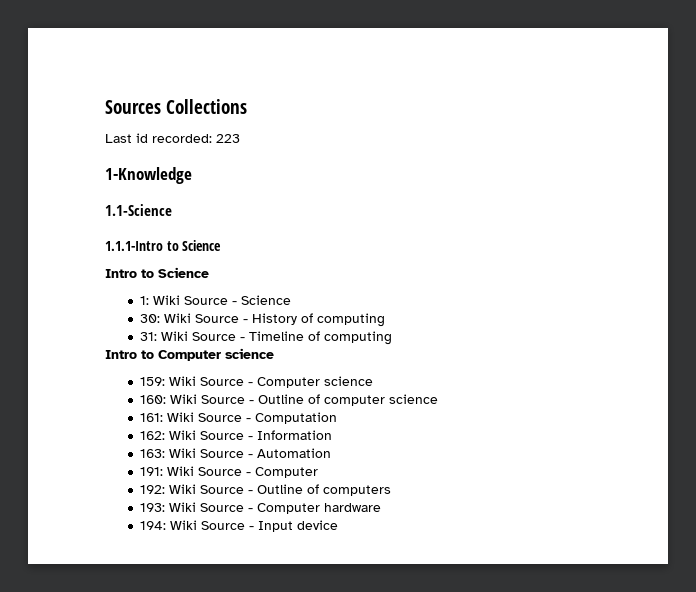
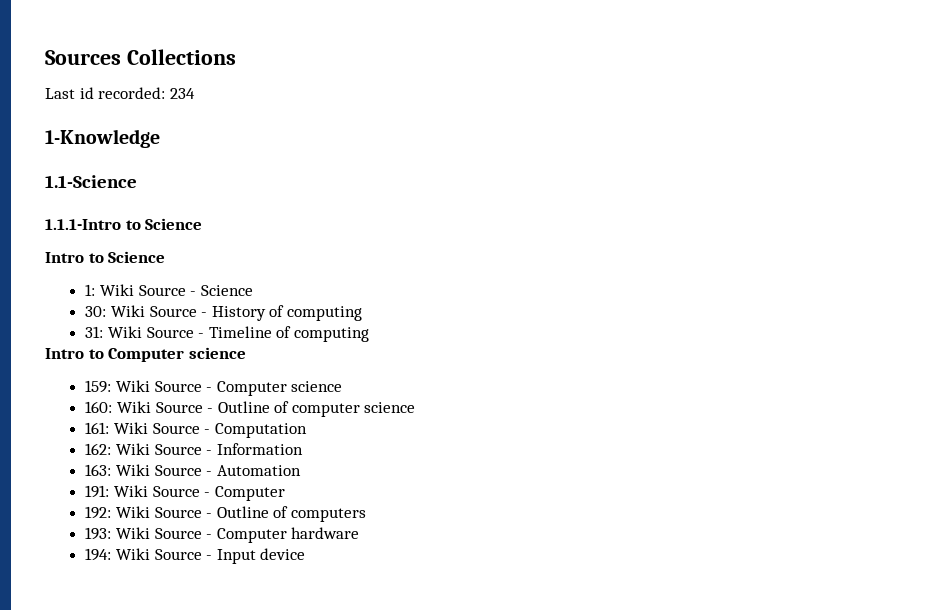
[216,134,240,143] 223 -> [169,88,195,99] 234

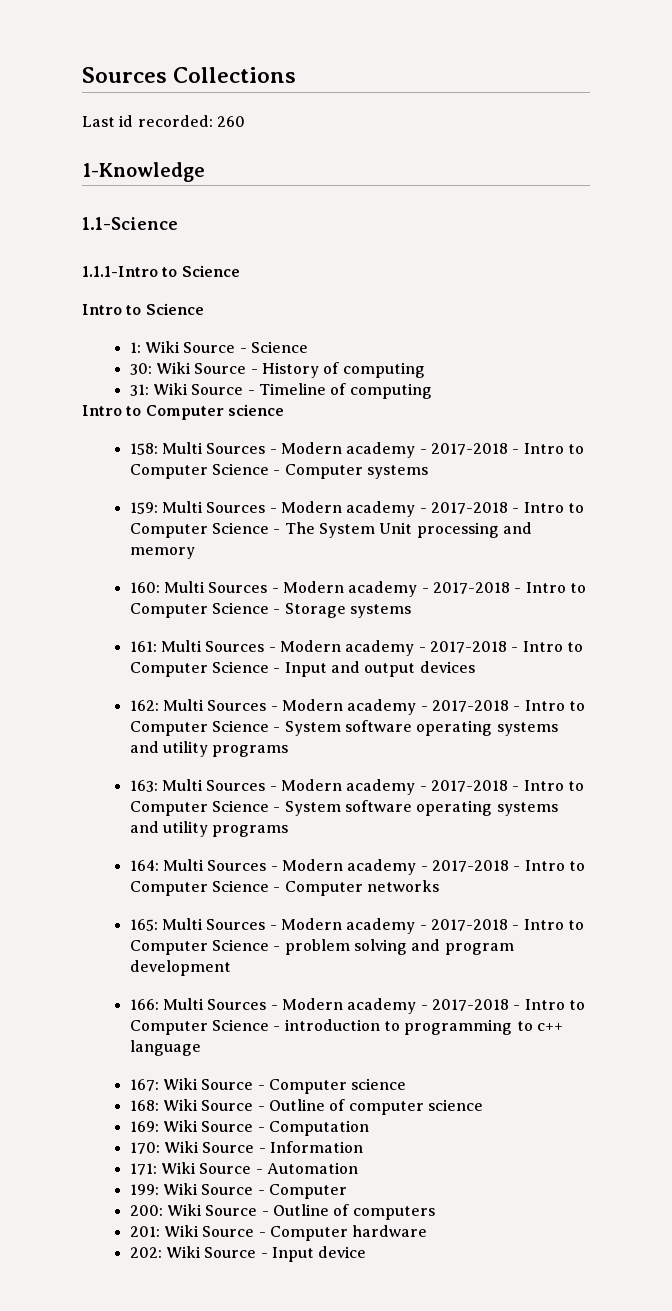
[169,88,195,99] 234 -> [216,116,245,127] 260
[85,380,112,393] 159: -> [129,442,584,458] [129,463,428,479] [129,501,584,517] [129,522,532,538] [129,547,195,559] [129,581,586,597] [129,602,411,618] [129,640,583,656] [129,661,475,677] [129,699,585,715] [129,720,558,736] [129,741,289,757] [129,779,584,795] [129,800,558,816] [129,821,289,837] [129,859,585,875] [129,880,439,896] [129,918,584,934] [129,939,514,955] [129,960,231,976] [129,998,585,1014] [129,1019,563,1035] [129,1040,201,1056] [129,1079,159,1091] 158: Multi Sources - Modern academy - 2017-2018 - Intro to Computer Science - Computer systems // 159: Multi Sources - Modern academy - 2017-2018 - Intro to Computer Science - The System Unit processing and memory // 160: Multi Sources - Modern academy - 2017-2018 - Intro to Computer Science - Storage systems // 161: Multi Sources - Modern academy - 2017-2018 - Intro to Computer Science - Input and output devices // 162: Multi Sources - Modern academy - 2017-2018 - Intro to Computer Science - System software operating systems and utility programs // 163: Multi Sources - Modern academy - 2017-2018 - Intro to Computer Science - System software operating systems and utility programs // 164: Multi Sources - Modern academy - 2017-2018 - Intro to Computer Science - Computer networks // 165: Multi Sources - Modern academy - 2017-2018 - Intro to Computer Science - problem solving and program development // 166: Multi Sources - Modern academy - 2017-2018 - Intro to Computer Science - introduction to programming to c++ language // 167:
[85,401,113,413] 160: -> [129,1100,159,1111] 168:
[85,422,110,434] 161: -> [129,1121,159,1132] 169:
[85,443,112,455] 162: -> [129,1142,160,1154] 170:
[85,464,112,476] 163: -> [129,1163,157,1175] 171:
[85,485,110,498] 191: -> [129,1184,159,1195] 199:
[85,506,112,519] 192: -> [129,1205,163,1216] 200:
[85,527,112,540] 193: -> [129,1226,160,1237] 201:
[85,548,112,561] 194: -> [129,1247,162,1258] 202:

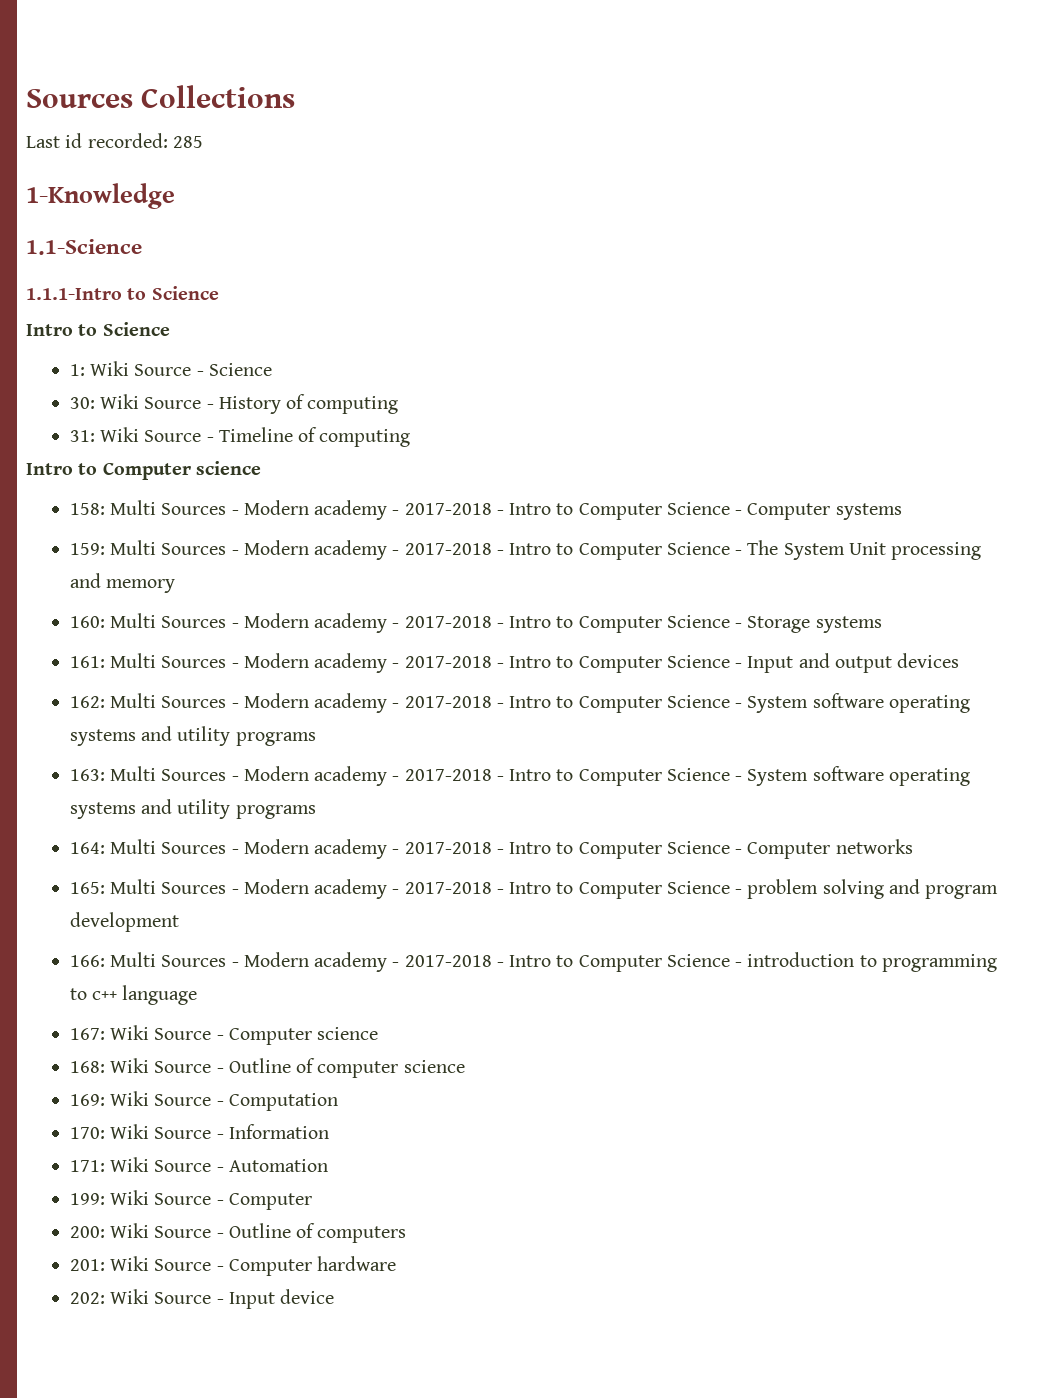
[216,116,245,127] 260 -> [172,136,203,148] 285

